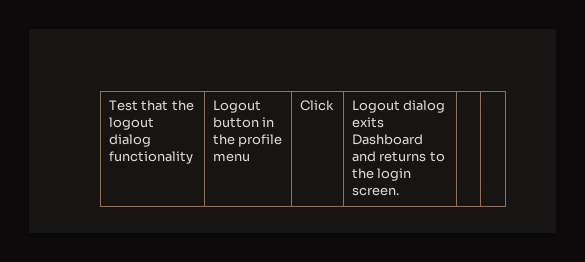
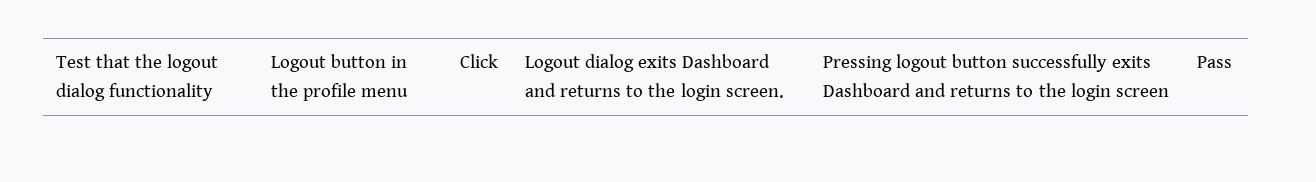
(399, 191) | -> [823,54,1151,72] [823,83,1169,101] [1197,56,1233,68] Pressing logout button successfully exits Dashboard and returns to the login screen | Pass

